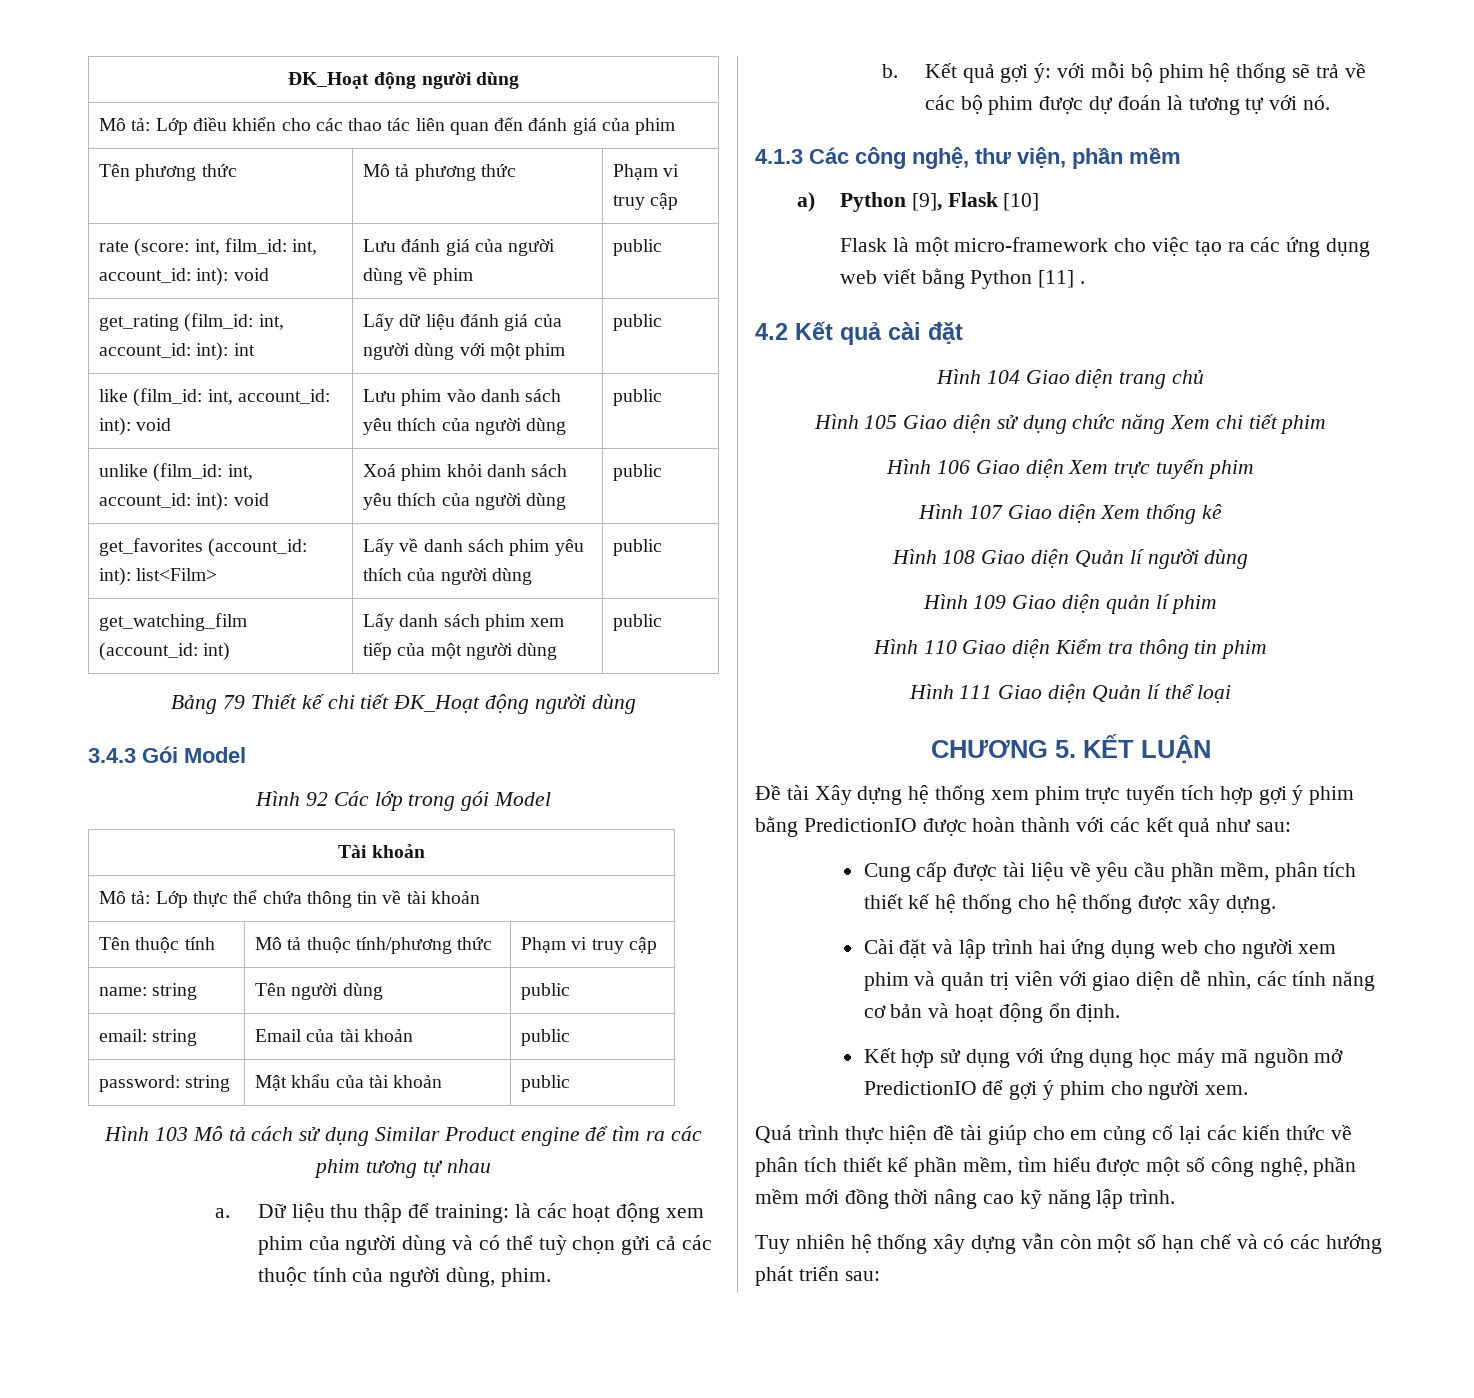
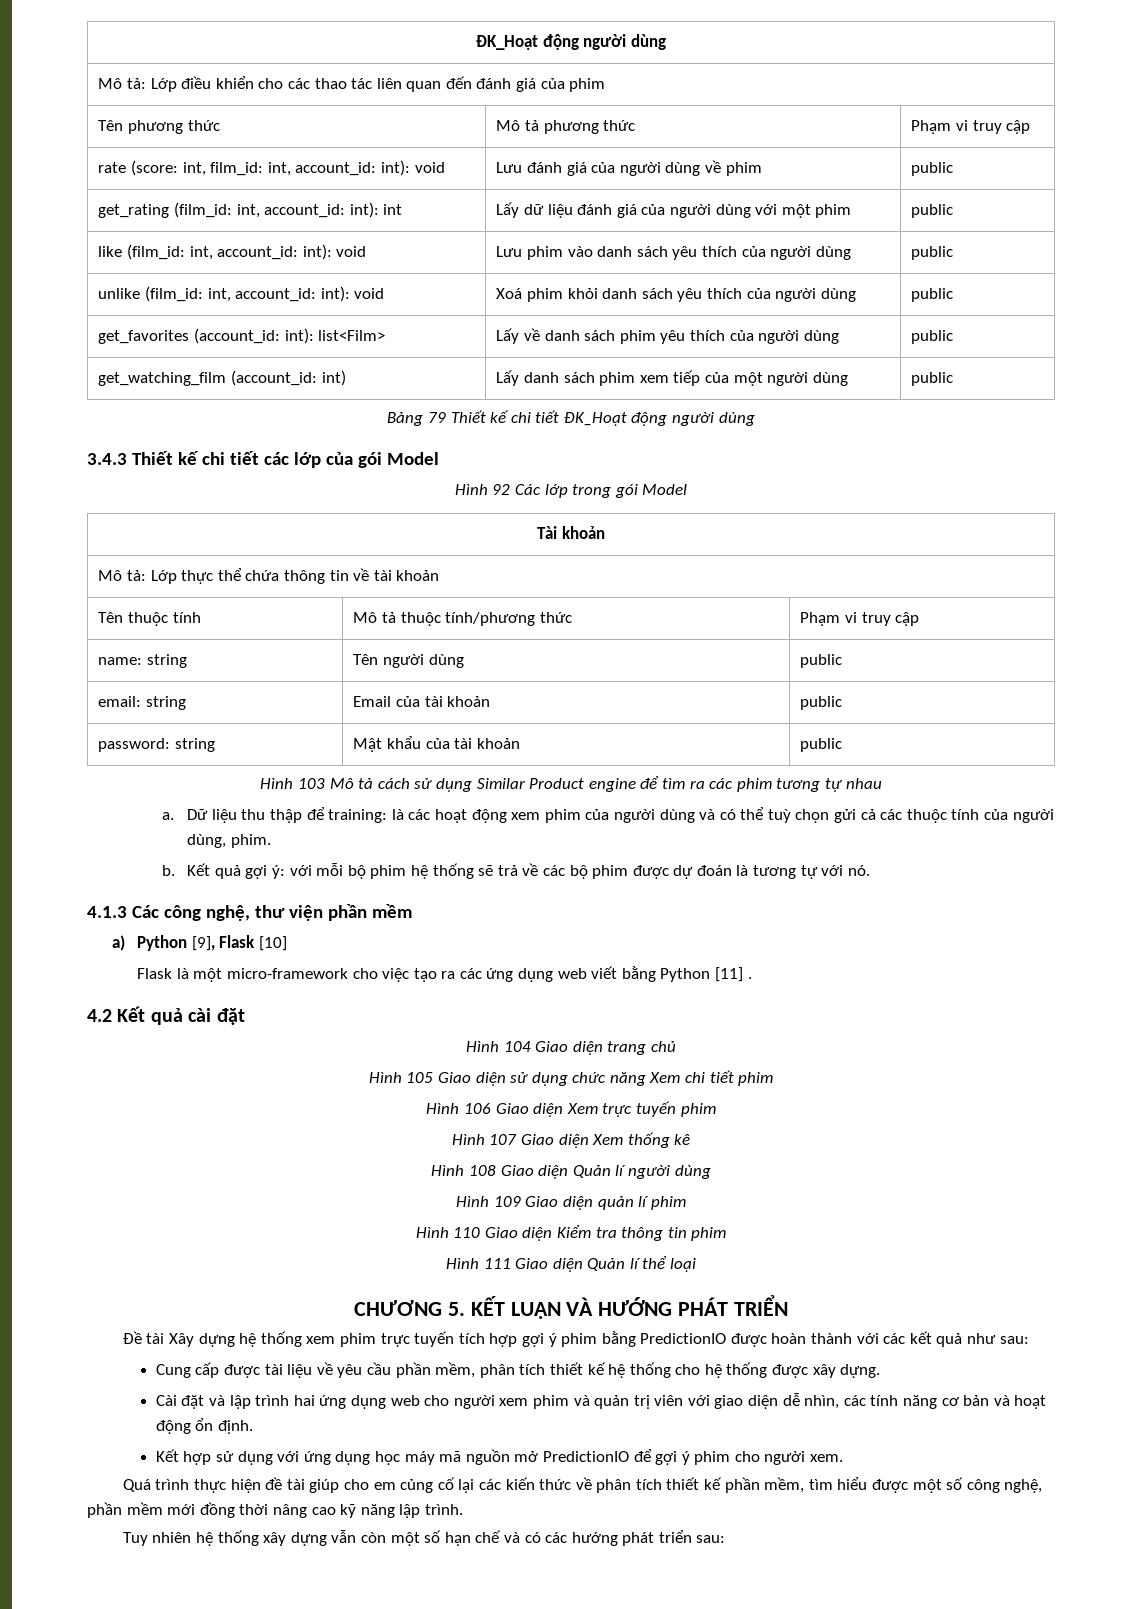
[142,746,178,763] Gói -> [131,451,382,468] Thiết kế chi tiết các lớp của gói
[1017,147,1066,168] viện, -> [288,905,323,921] viện
(1211, 749) none -> [566,1295,788,1316] VÀ HƯỚNG PHÁT TRIỂN

